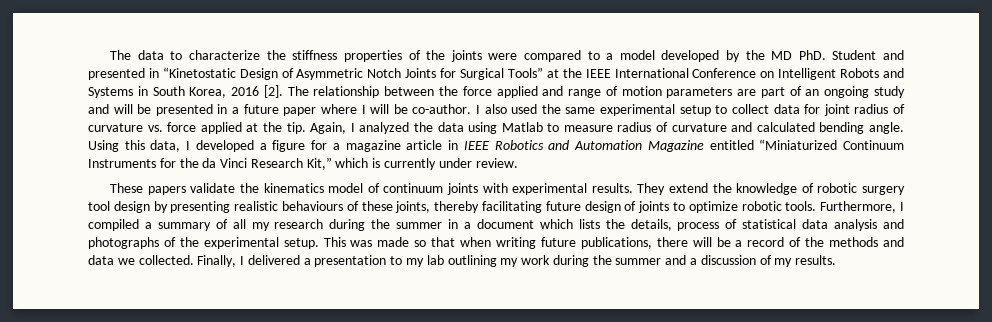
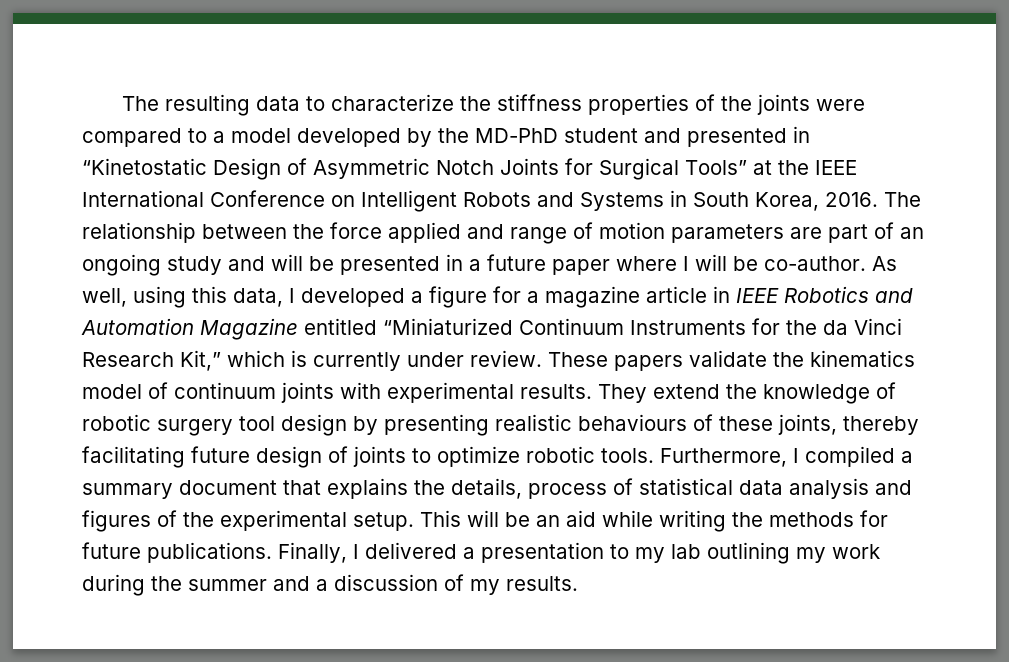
[110,50,132,60] The -> [121,94,250,116] The resulting
[771,50,877,60] MD PhD. Student -> [475,128,638,143] MD-PhD student
[231,85,283,98] 2016 [2]. -> [825,192,878,207] 2016.
[476,104,906,116] [88,122,904,134] [88,140,119,152] I also used the same experimental setup to collect data for joint radius of curvature vs. force applied at the tip. Again, I analyzed the data using Matlab to measure radius of curvature and calculated bending angle. Using -> [872,256,897,271] [82,286,186,308] As well, using
(518, 163) // -> (542, 358) none
[215,219,600,231] of all my research during the summer in a document which lists -> [179,478,408,499] document that explains
[88,237,159,249] photographs -> [82,510,151,532] figures
[350,237,904,249] [88,255,194,265] was made so that when writing future publications, there will be a record of the methods and data we collected. -> [467,510,888,532] [82,542,272,563] will be an aid while writing the methods for future publications.

